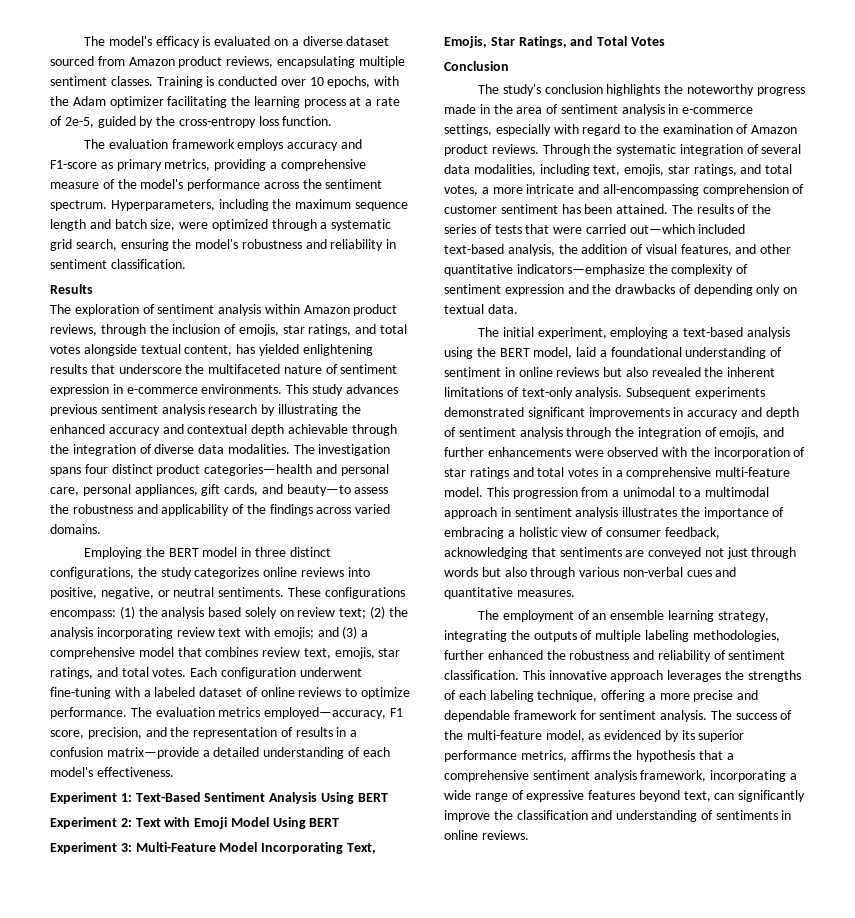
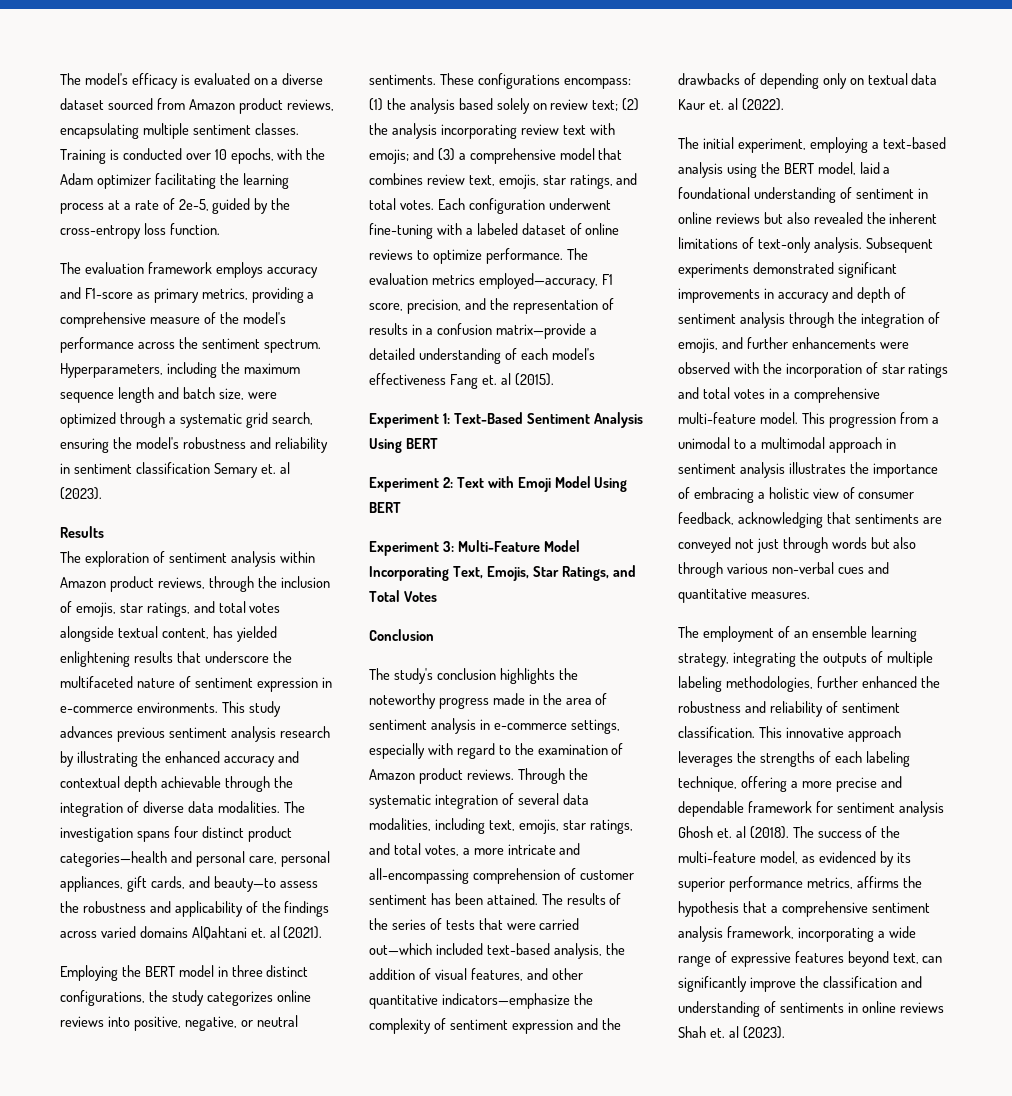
[110,259,186,269] classification. -> [135,462,290,478] [60,487,102,500] classification Semary et. al (2023).
[50,524,101,534] domains. -> [139,926,323,940] domains AlQahtani et. al (2021).
[96,767,174,777] effectiveness. -> [369,373,554,389] effectiveness Fang et. al (2015).
[487,304,518,314] data. -> [911,73,938,85] [678,98,784,111] data Kaur et. al (2022).
[660,710,708,722] analysis. -> [898,801,944,817] [678,826,789,839] analysis Ghosh et. al (2018).
[481,830,529,840] reviews. -> [899,1002,944,1013] [678,1026,785,1039] reviews Shah et. al (2023).

